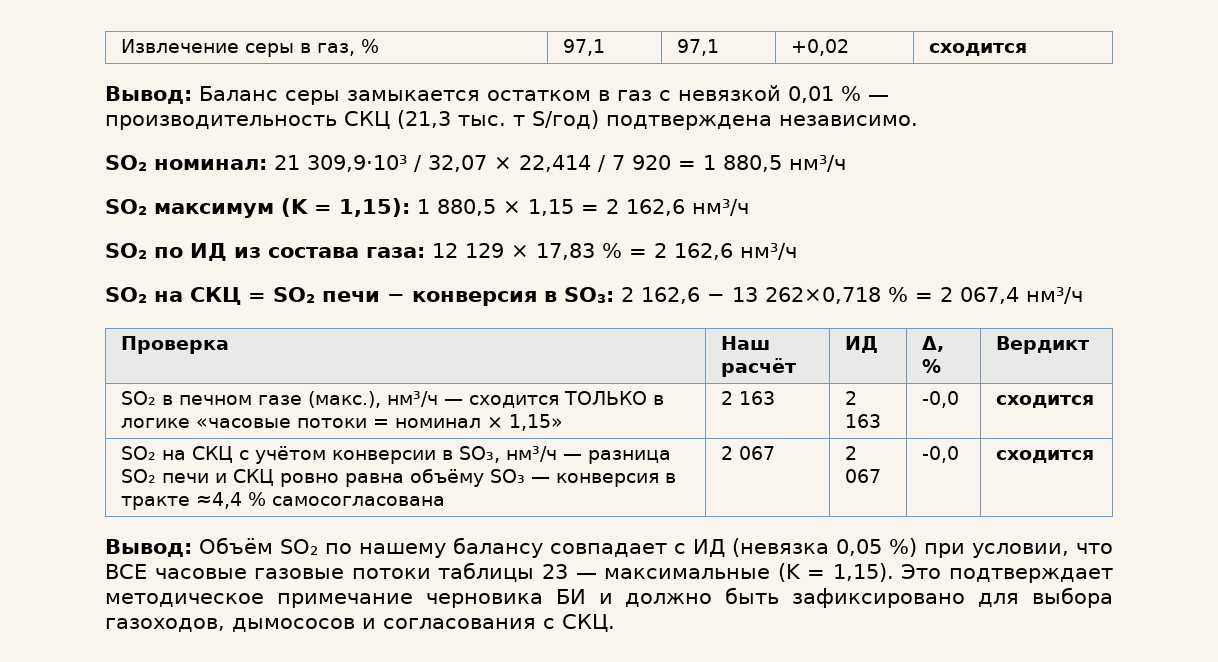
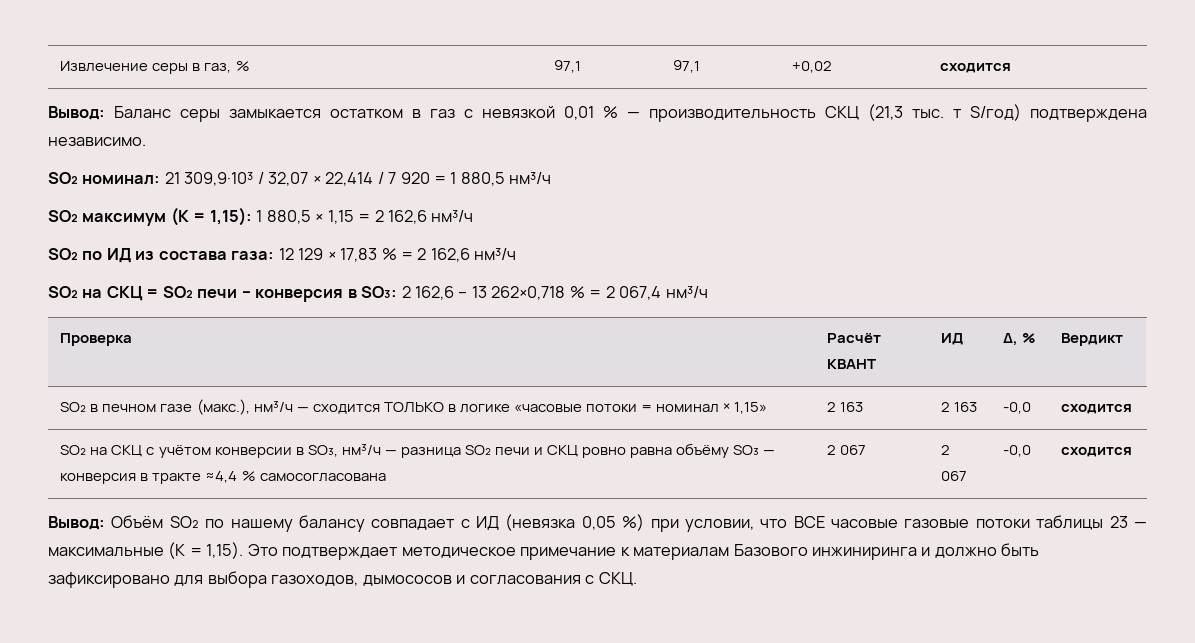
[721,336,771,350] [721,358,797,377] Наш расчёт -> [827,333,882,343] [827,359,877,369] Расчёт КВАНТ
[425,589,586,608] черновика БИ -> [620,544,918,560] к материалам Базового инжиниринга

